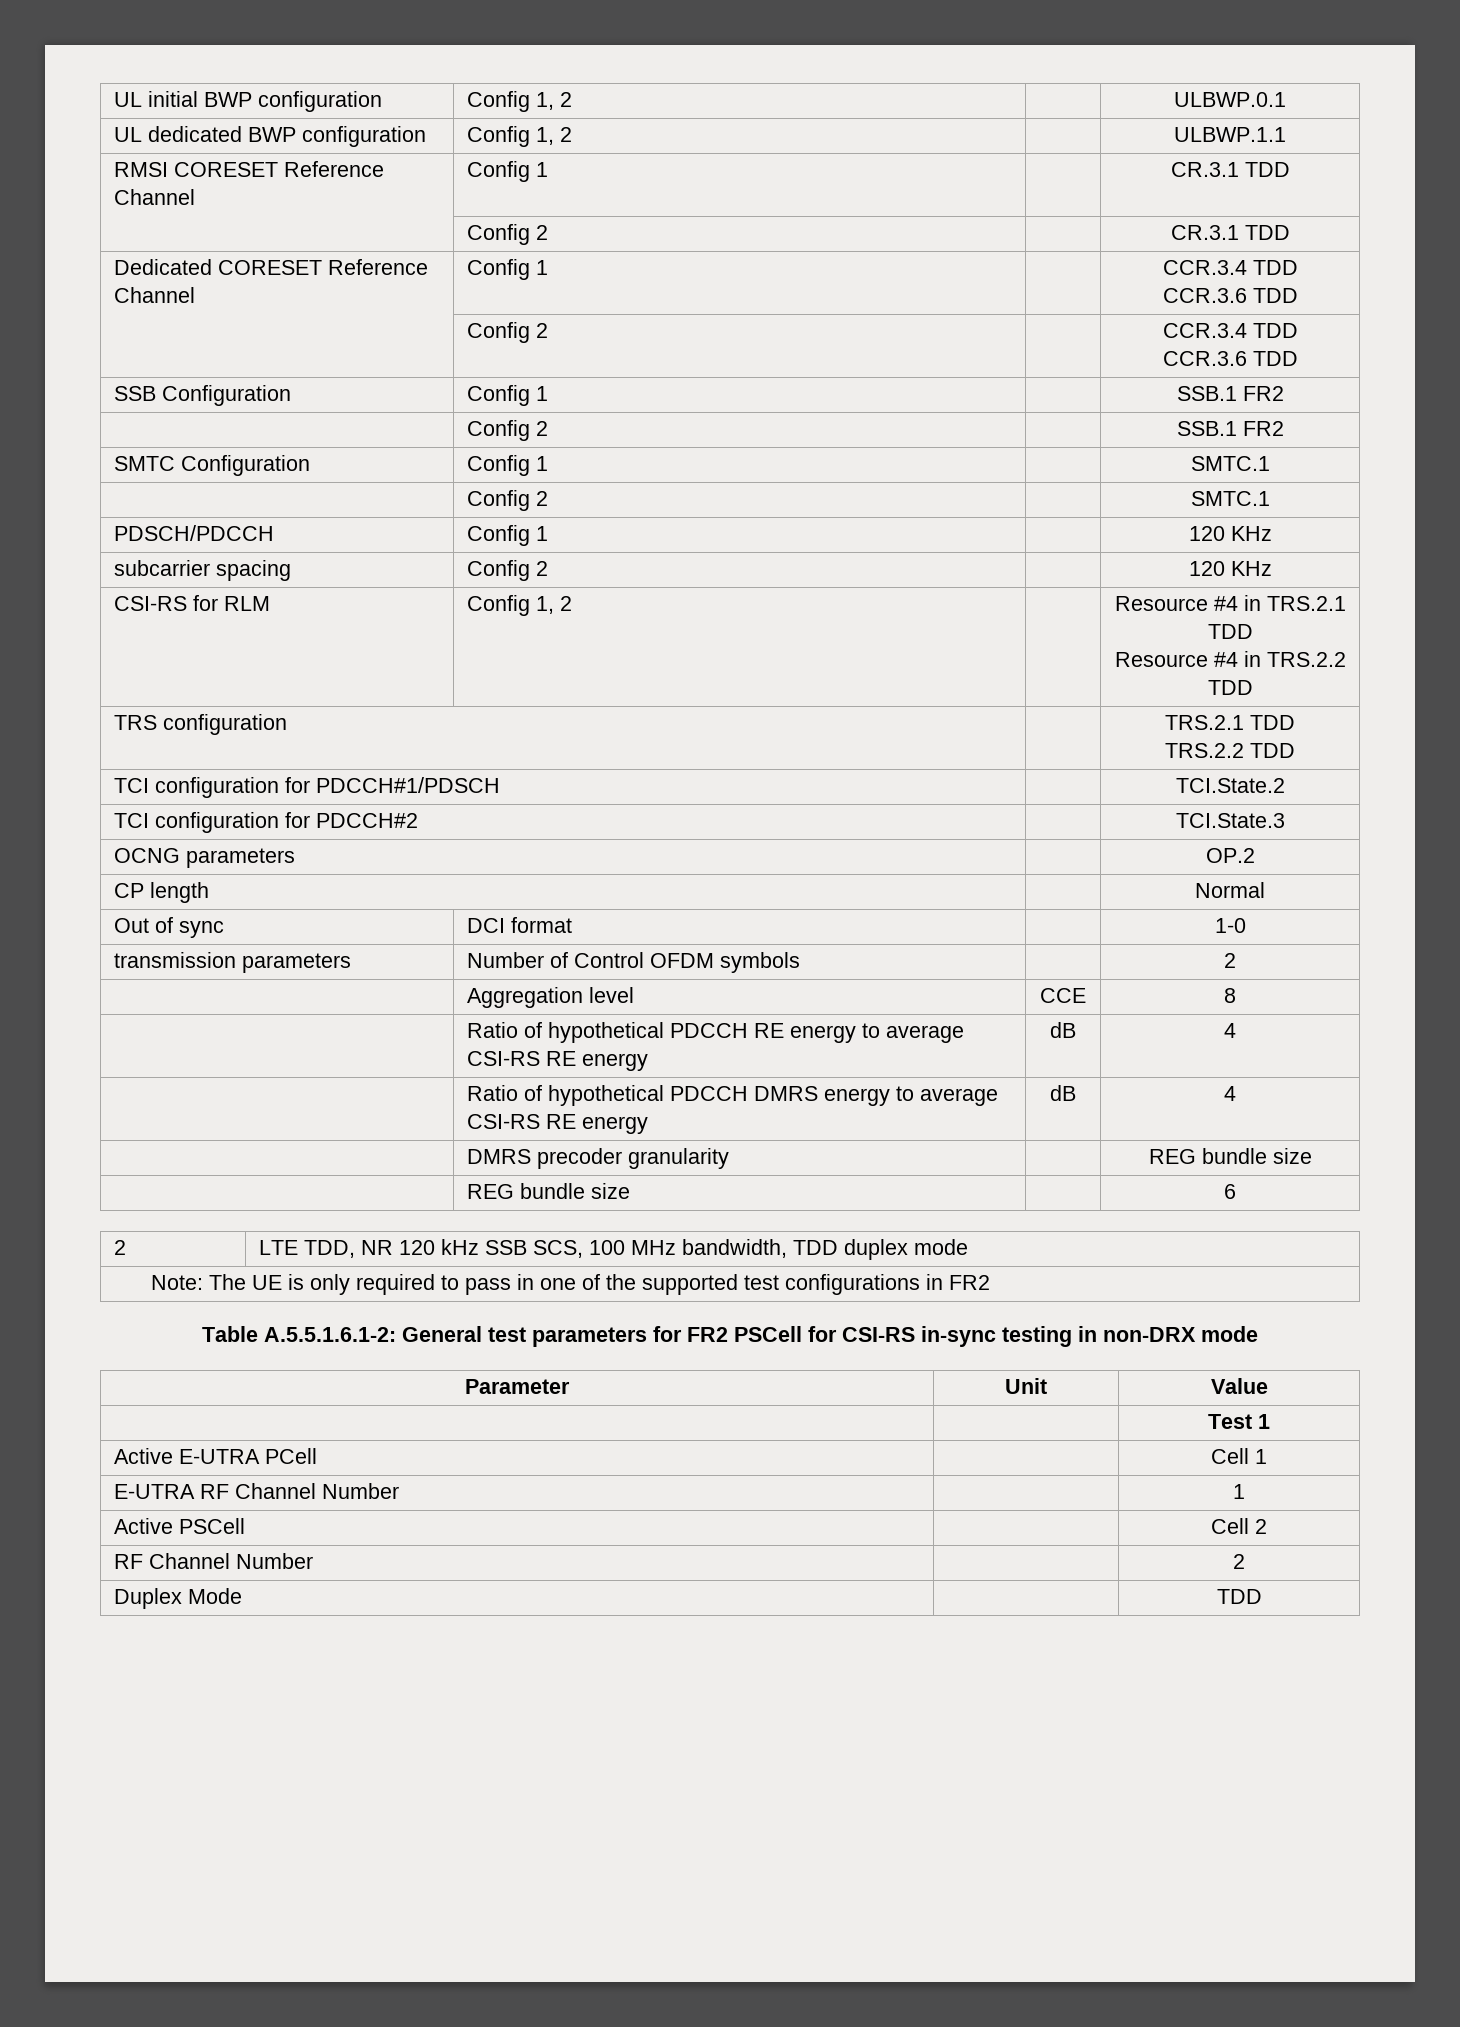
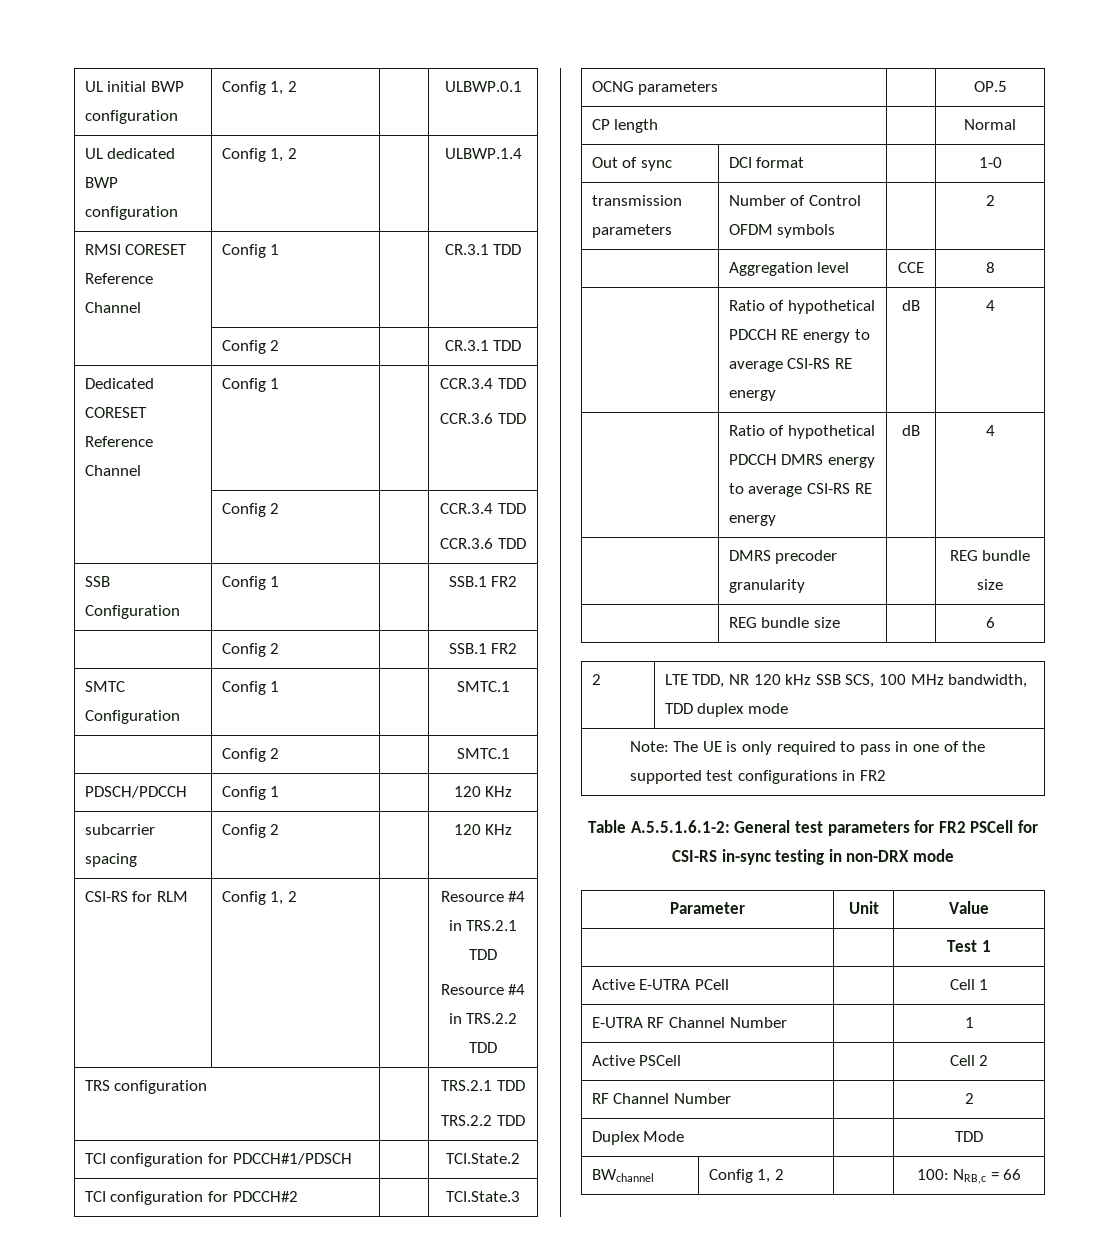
[1174,127,1286,142] ULBWP.1.1 -> [444,148,522,159] ULBWP.1.4
[1205,848,1255,863] OP.2 -> [973,81,1007,92] OP.5
(1262, 1596) none -> [591,1169,654,1182] [708,1169,785,1183] [916,1169,1022,1184] // BWchannel | Config 1, 2 | | 100: NRB,c = 66

